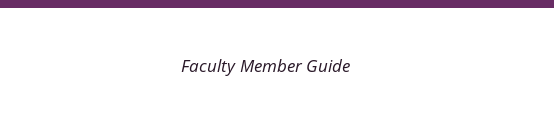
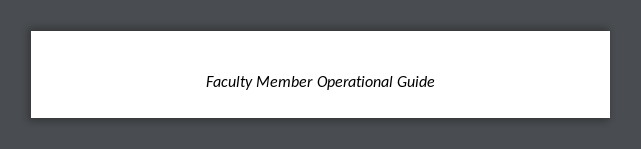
(303, 65) none -> [316,76,393,90] Operational

